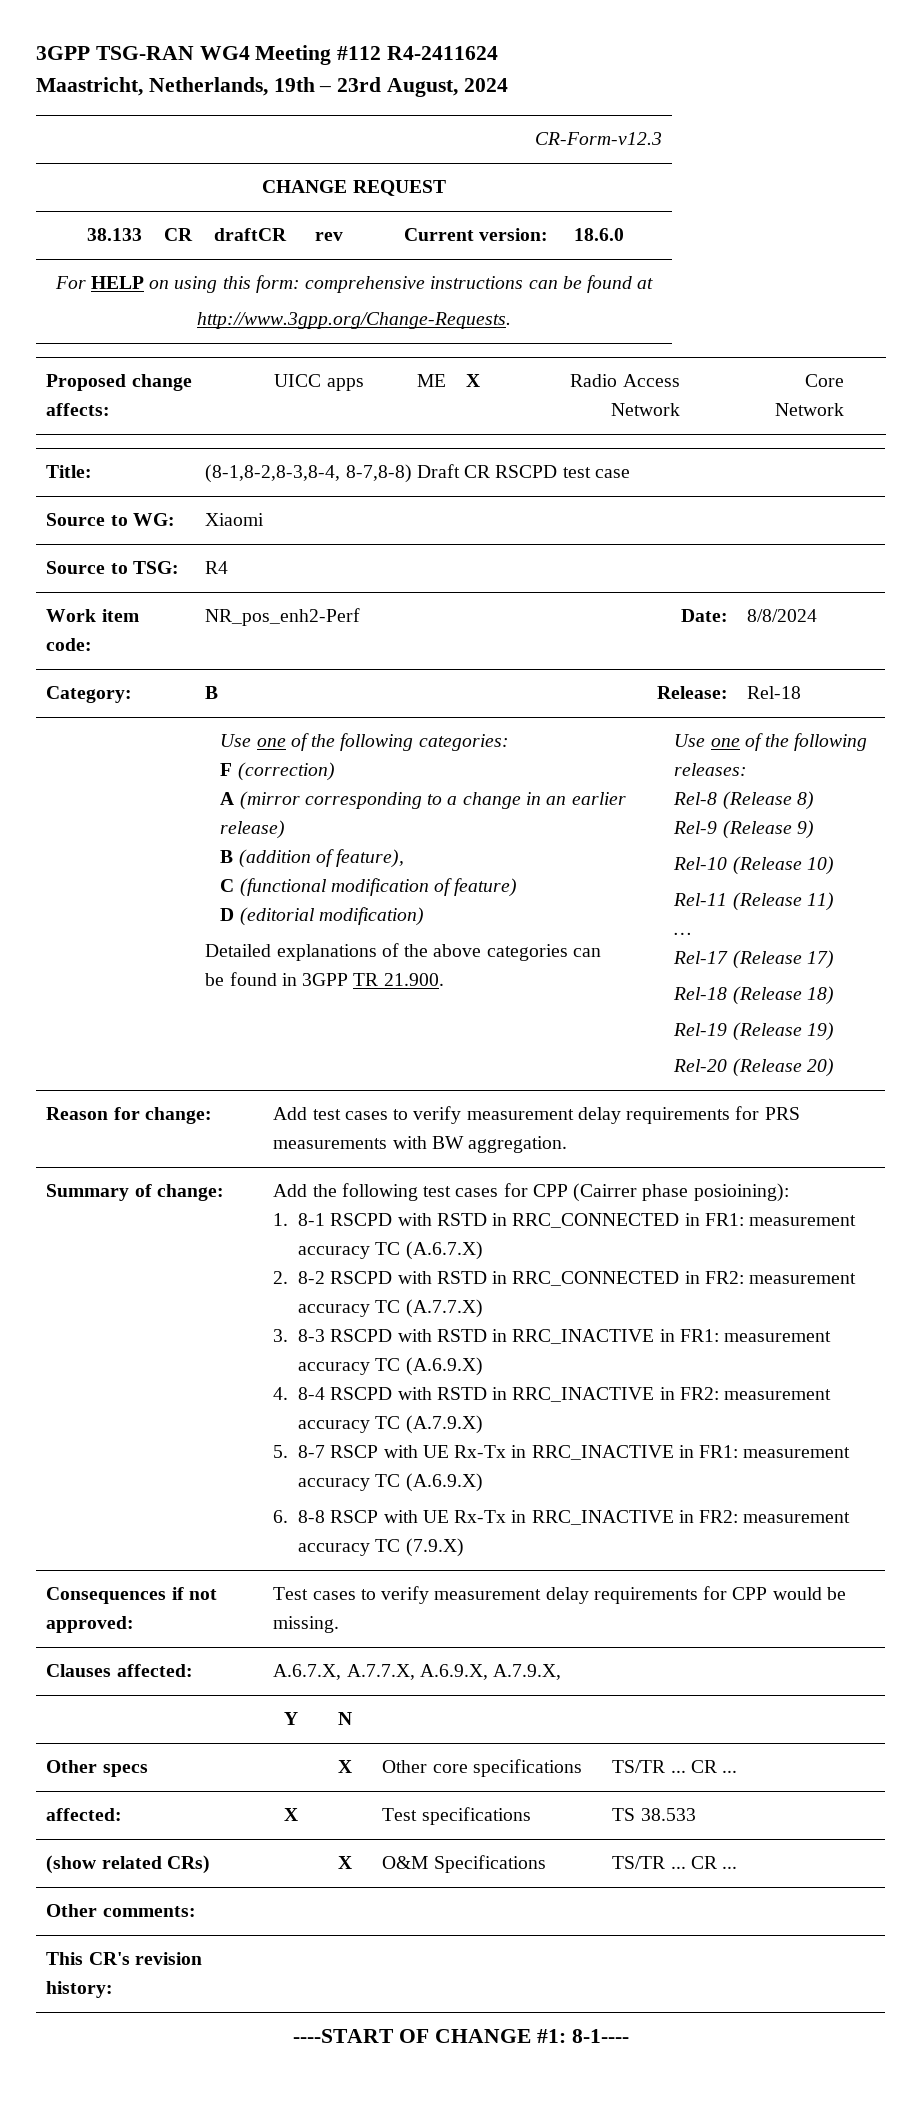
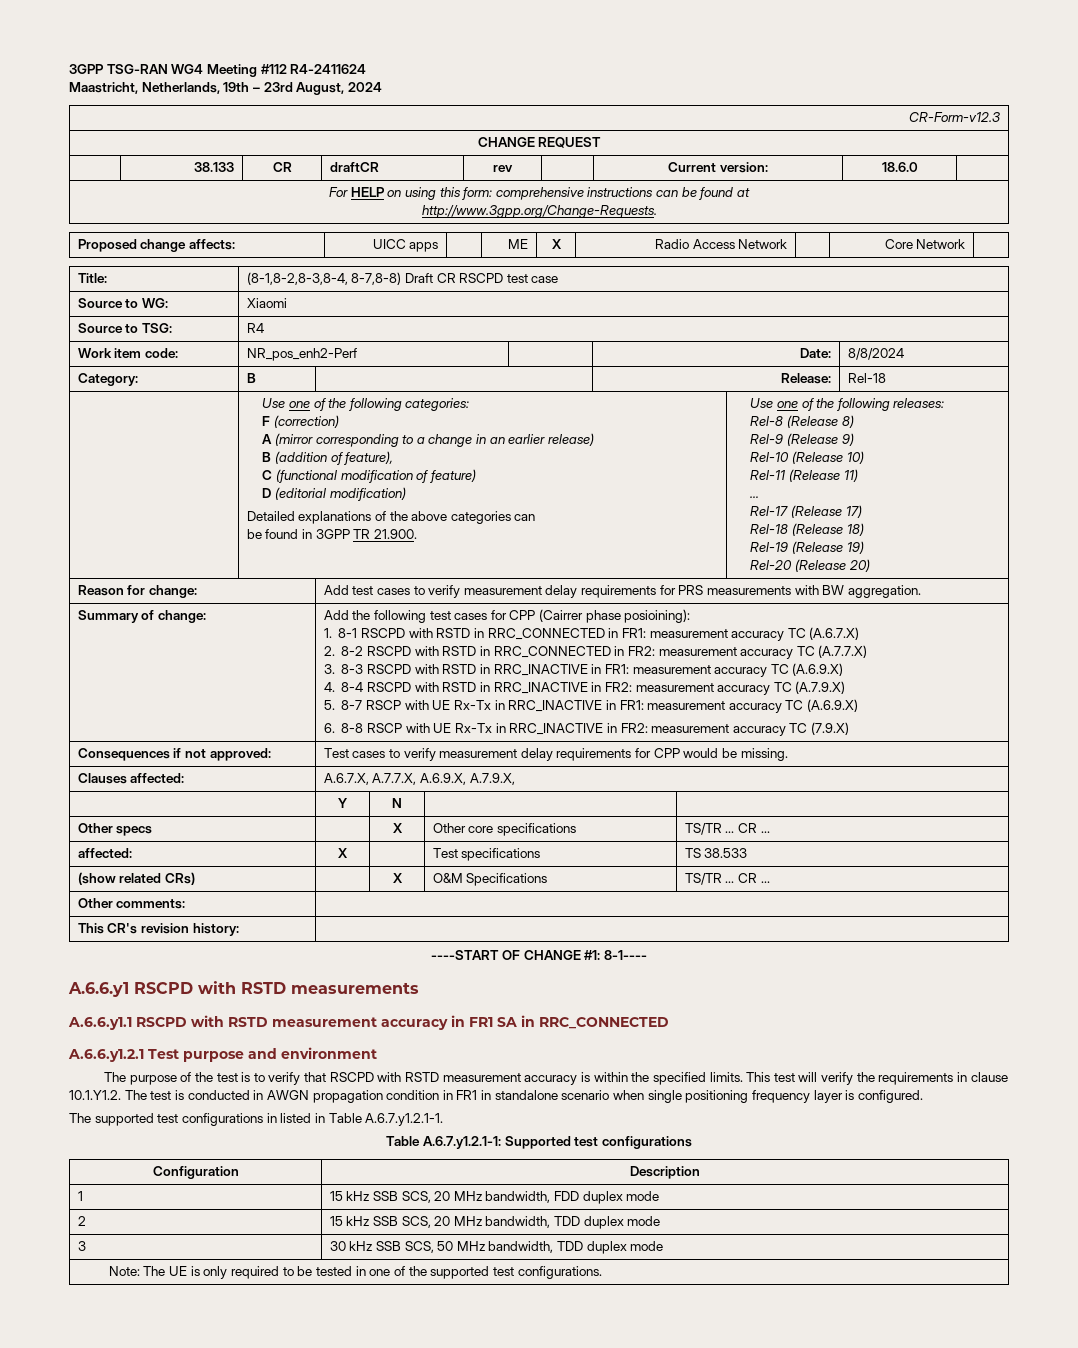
(629, 2036) none -> [68,981,419,997] [68,1015,669,1030] [68,1047,377,1062] [103,1072,1008,1085] [69,1090,923,1103] [69,1113,444,1126] [386,1136,692,1149] [152,1166,239,1179] [630,1166,701,1179] [77,1191,83,1201] [329,1191,660,1204] [77,1216,86,1226] [329,1216,661,1229] [77,1241,86,1251] [329,1241,664,1254] [108,1266,602,1279] // A.6.6.y1 RSCPD with RSTD measurements // A.6.6.y1.1 RSCPD with RSTD measurement accuracy in FR1 SA in RRC_CONNECTED // A.6.6.y1.2.1 Test purpose and environment // The purpose of the test is to verify that RSCPD with RSTD measurement accuracy is within the specified limits. This test will verify the requirements in clause 10.1.Y1.2. The test is conducted in AWGN propagation condition in FR1 in standalone scenario when single positioning frequency layer is configured. // The supported test configurations in listed in Table A.6.7.y1.2.1-1. // Table A.6.7.y1.2.1-1: Supported test configurations // Configuration | Description // 1 | 15 kHz SSB SCS, 20 MHz bandwidth, FDD duplex mode // 2 | 15 kHz SSB SCS, 20 MHz bandwidth, TDD duplex mode // 3 | 30 kHz SSB SCS, 50 MHz bandwidth, TDD duplex mode // Note: The UE is only required to be tested in one of the supported test configurations.

